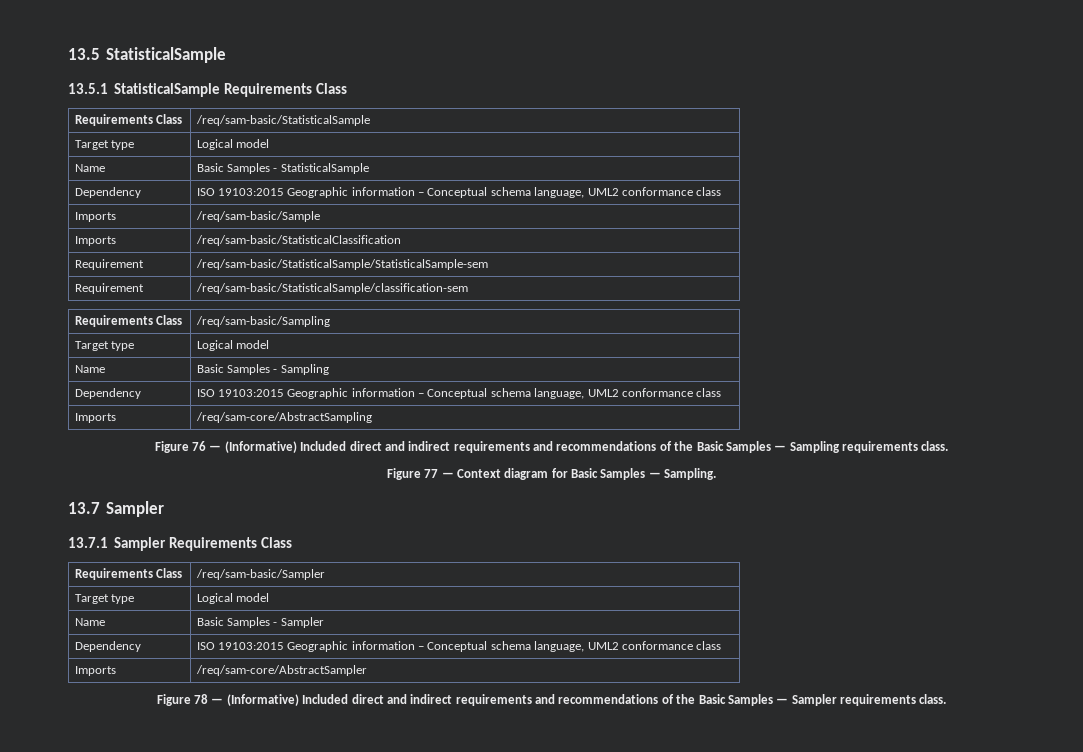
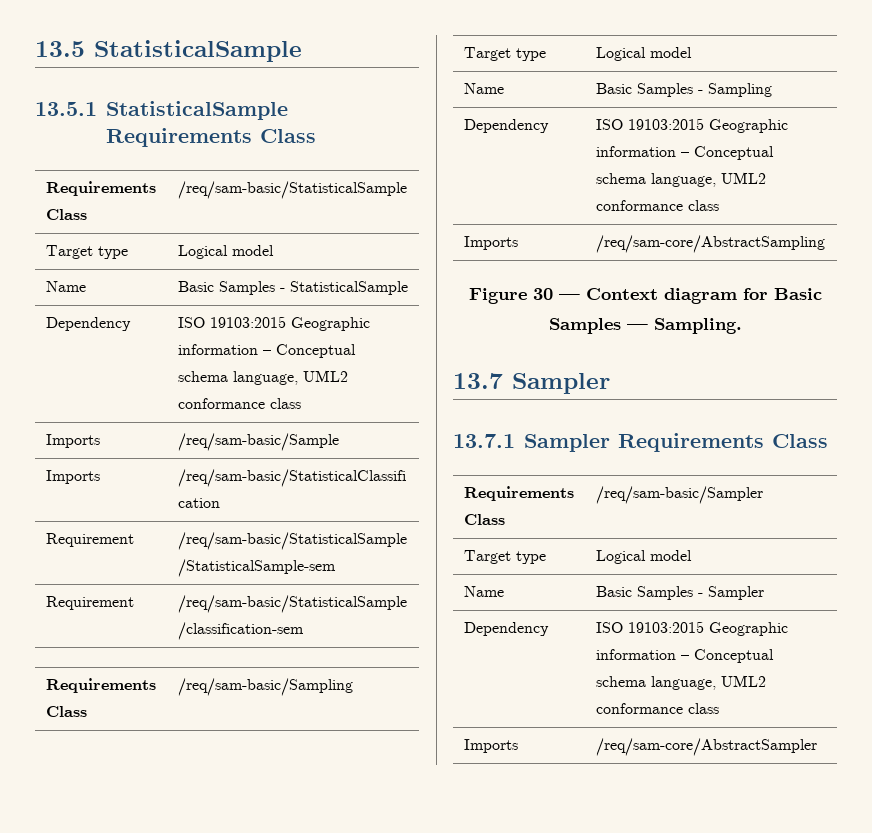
[192,441,949,453] [386,468,439,480] 76 — (Informative) Included direct and indirect requirements and recommendations of the Basic Samples — Sampling requirements class. // Figure 77 -> [532,288,553,300] 30
[156,694,947,706] // Figure 78 — (Informative) Included direct and indirect requirements and recommendations of the Basic Samples — Sampler requirements class. -> (817, 747) none

